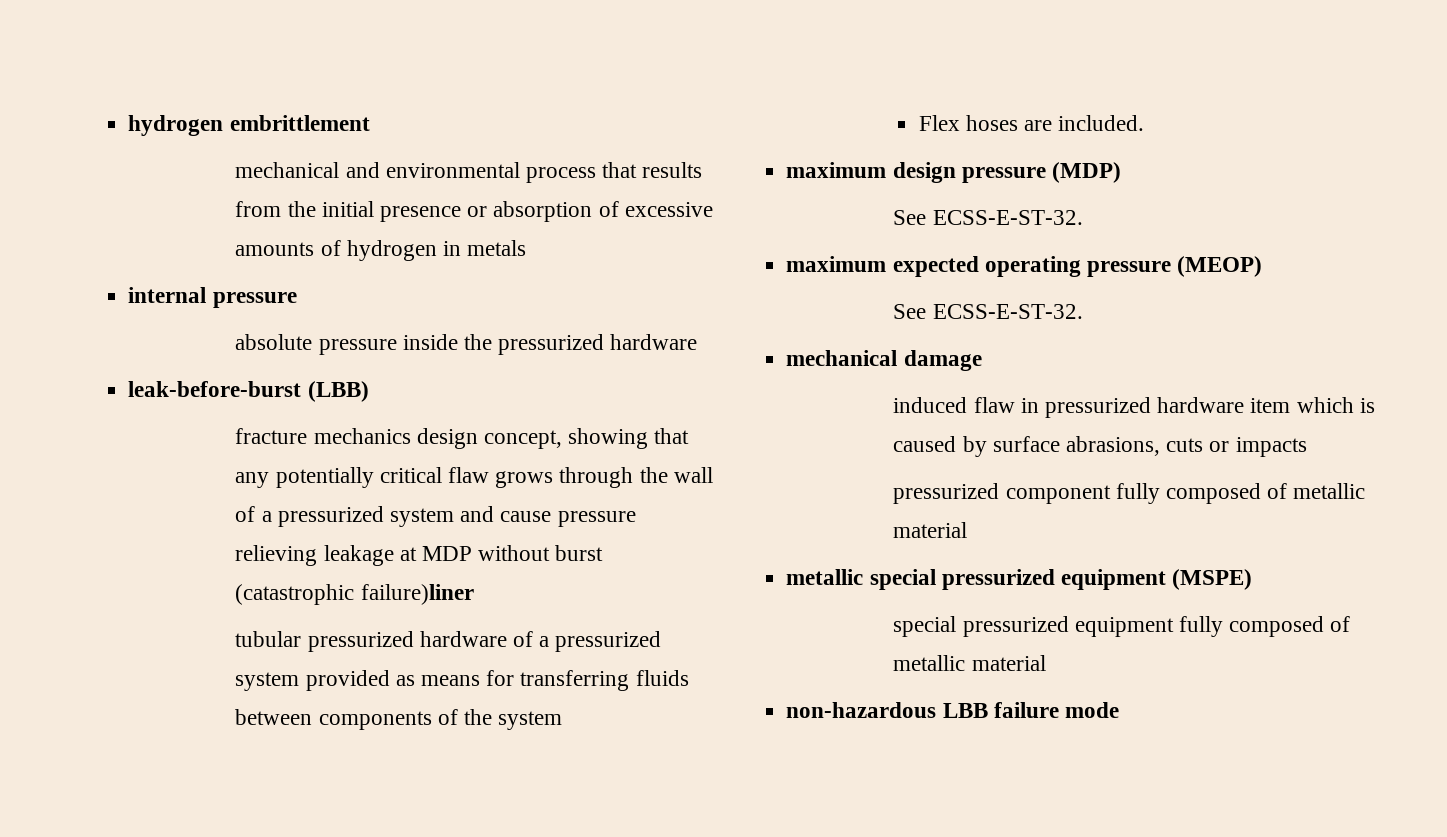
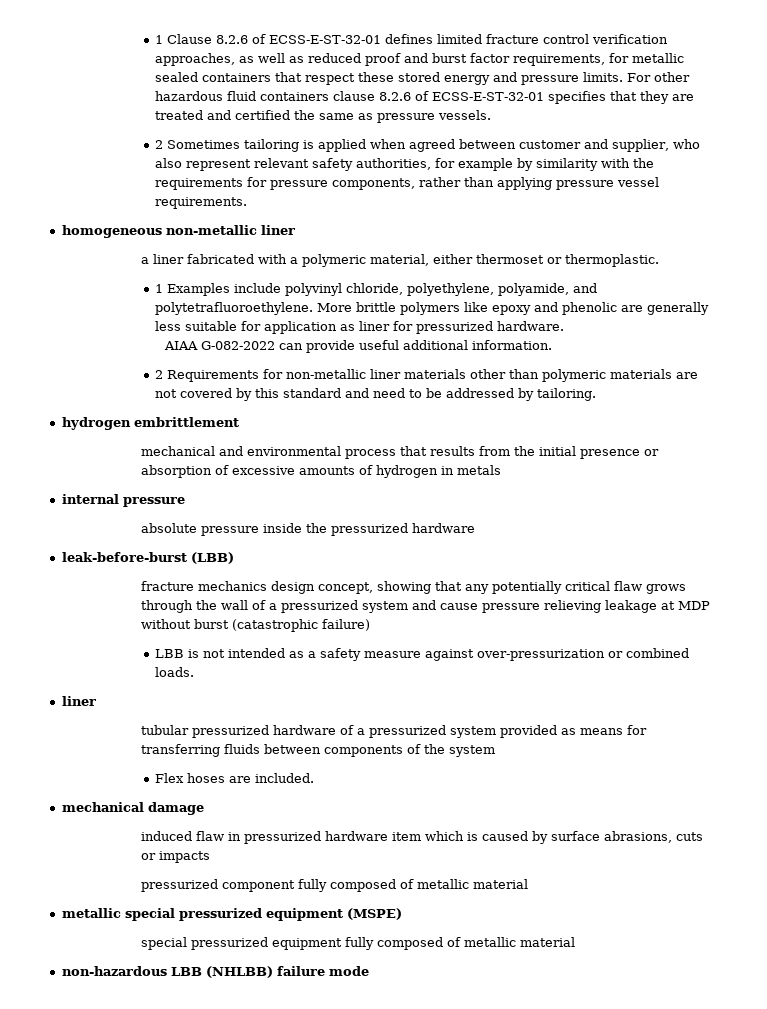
(128, 125) none -> [155,34,669,44] [155,53,685,66] [155,72,691,85] [155,91,695,104] [155,110,492,123] [155,139,701,152] [155,158,655,171] [155,177,660,190] [155,197,248,209] [61,225,295,238] [141,254,660,267] [155,283,598,296] [155,302,710,315] [155,321,565,334] [163,340,552,353] [155,369,699,382] [155,388,597,401] 1 Clause 8.2.6 of ECSS-E-ST-32-01 defines limited fracture control verification approaches, as well as reduced proof and burst factor requirements, for metallic sealed containers that respect these stored energy and pressure limits. For other hazardous fluid containers clause 8.2.6 of ECSS-E-ST-32-01 specifies that they are treated and certified the same as pressure vessels. // 2 Sometimes tailoring is applied when agreed between customer and supplier, who also represent relevant safety authorities, for example by similarity with the requirements for pressure components, rather than applying pressure vessel requirements. // homogeneous non-metallic liner // a liner fabricated with a polymeric material, either thermoset or thermoplastic. // 1 Examples include polyvinyl chloride, polyethylene, polyamide, and polytetrafluoroethylene. More brittle polymers like epoxy and phenolic are generally less suitable for application as liner for pressurized hardware. // AIAA G-082-2022 can provide useful additional information. // 2 Requirements for non-metallic liner materials other than polymeric materials are not covered by this standard and need to be addressed by tailoring. //
[360,584,474,605] failure)liner -> [322,619,371,631] [155,648,690,661] [155,667,195,677] [61,696,96,706] failure) // LBB is not intended as a safety measure against over-pressurization or combined loads. // liner
[786,162,1121,183] [893,210,1083,225] [786,256,1263,277] [893,304,1083,319] // maximum design pressure (MDP) // See ECSS-E-ST-32. // maximum expected operating pressure (MEOP) // See ECSS-E-ST-32. -> (315, 778) none
(988, 710) none -> [205,966,273,978] (NHLBB)

